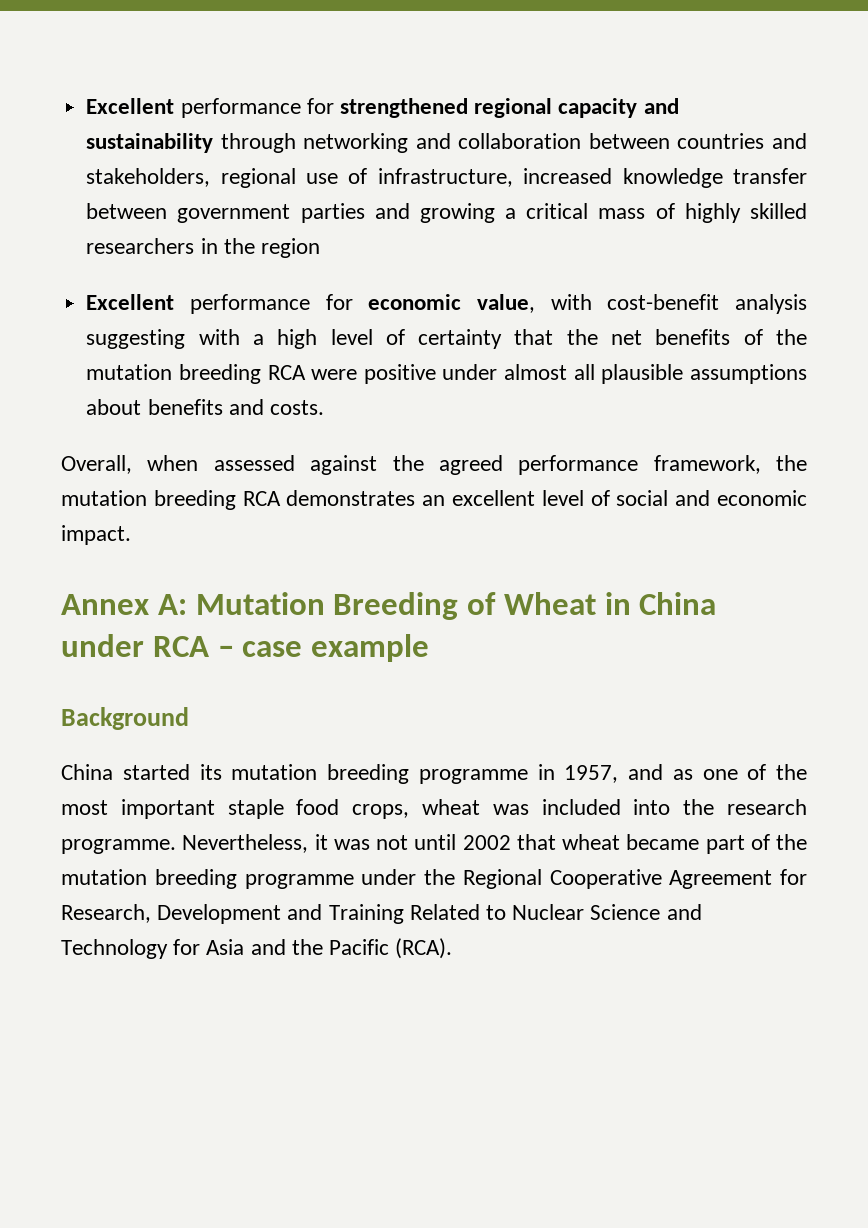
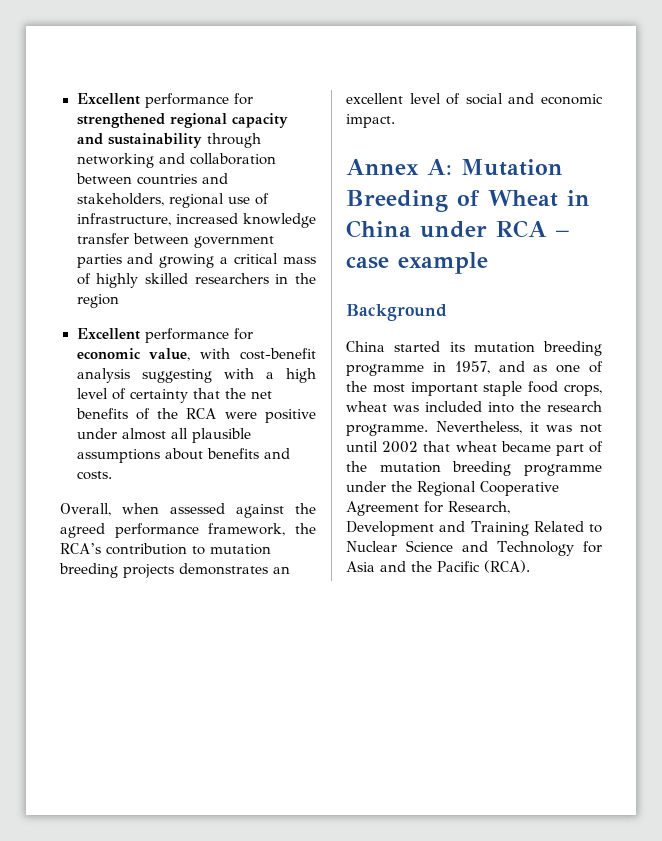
[86,364,261,384] mutation breeding -> (179, 413) none
[61,490,281,510] mutation breeding RCA -> [60,543,271,555] [59,563,174,578] RCA’s contribution to mutation breeding projects

